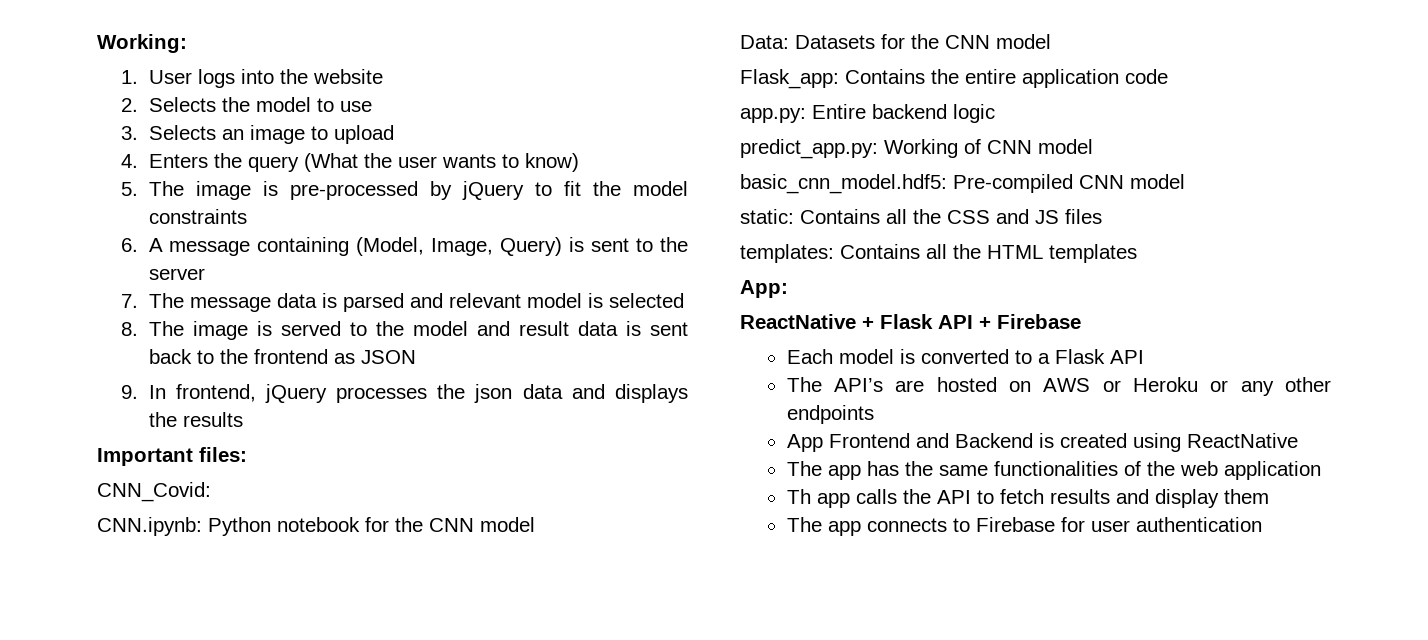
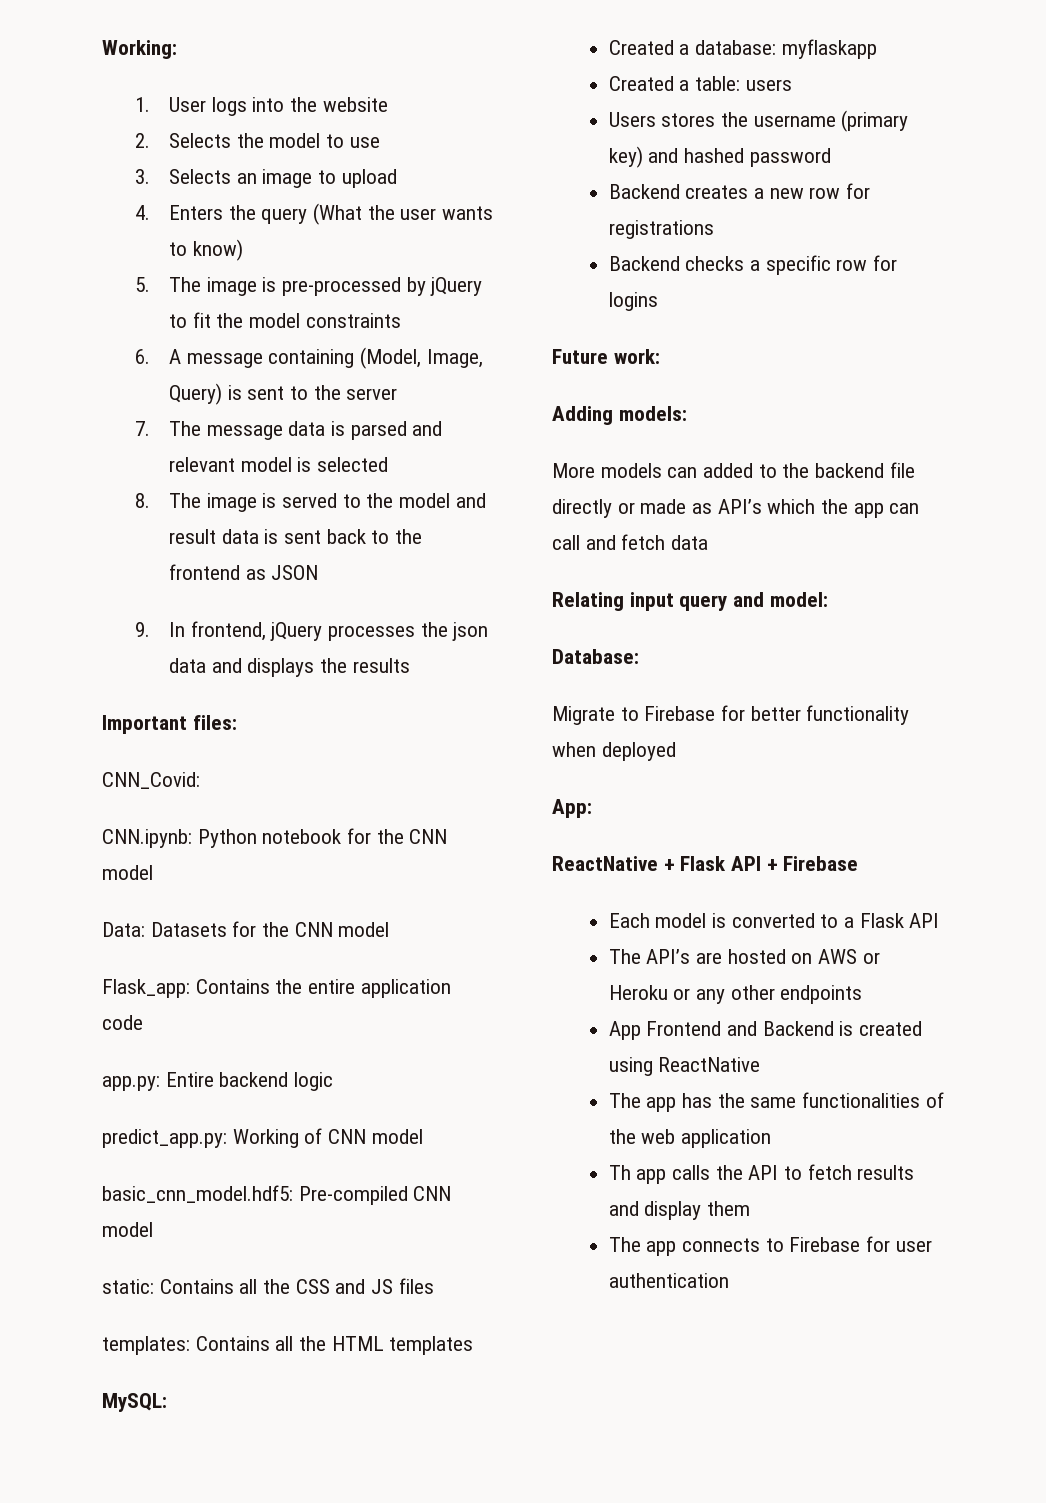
(1137, 253) none -> [102,1393,167,1412] [608,39,877,59] [608,76,792,91] [608,110,909,132] [608,146,831,168] [608,183,870,199] [608,220,714,239] [608,255,897,275] [608,292,658,311] [552,349,660,364] [552,406,687,425] [552,462,915,478] [552,499,920,518] [552,534,709,550] [552,592,828,611] [552,649,639,664] [552,705,910,725] [552,742,676,761] // MySQL: // Created a database: myflaskapp // Created a table: users // Users stores the username (primary key) and hashed password // Backend creates a new row for registrations // Backend checks a specific row for logins // Future work: // Adding models: // More models can added to the backend file directly or made as API’s which the app can call and fetch data // Relating input query and model: // Database: // Migrate to Firebase for better functionality when deployed

